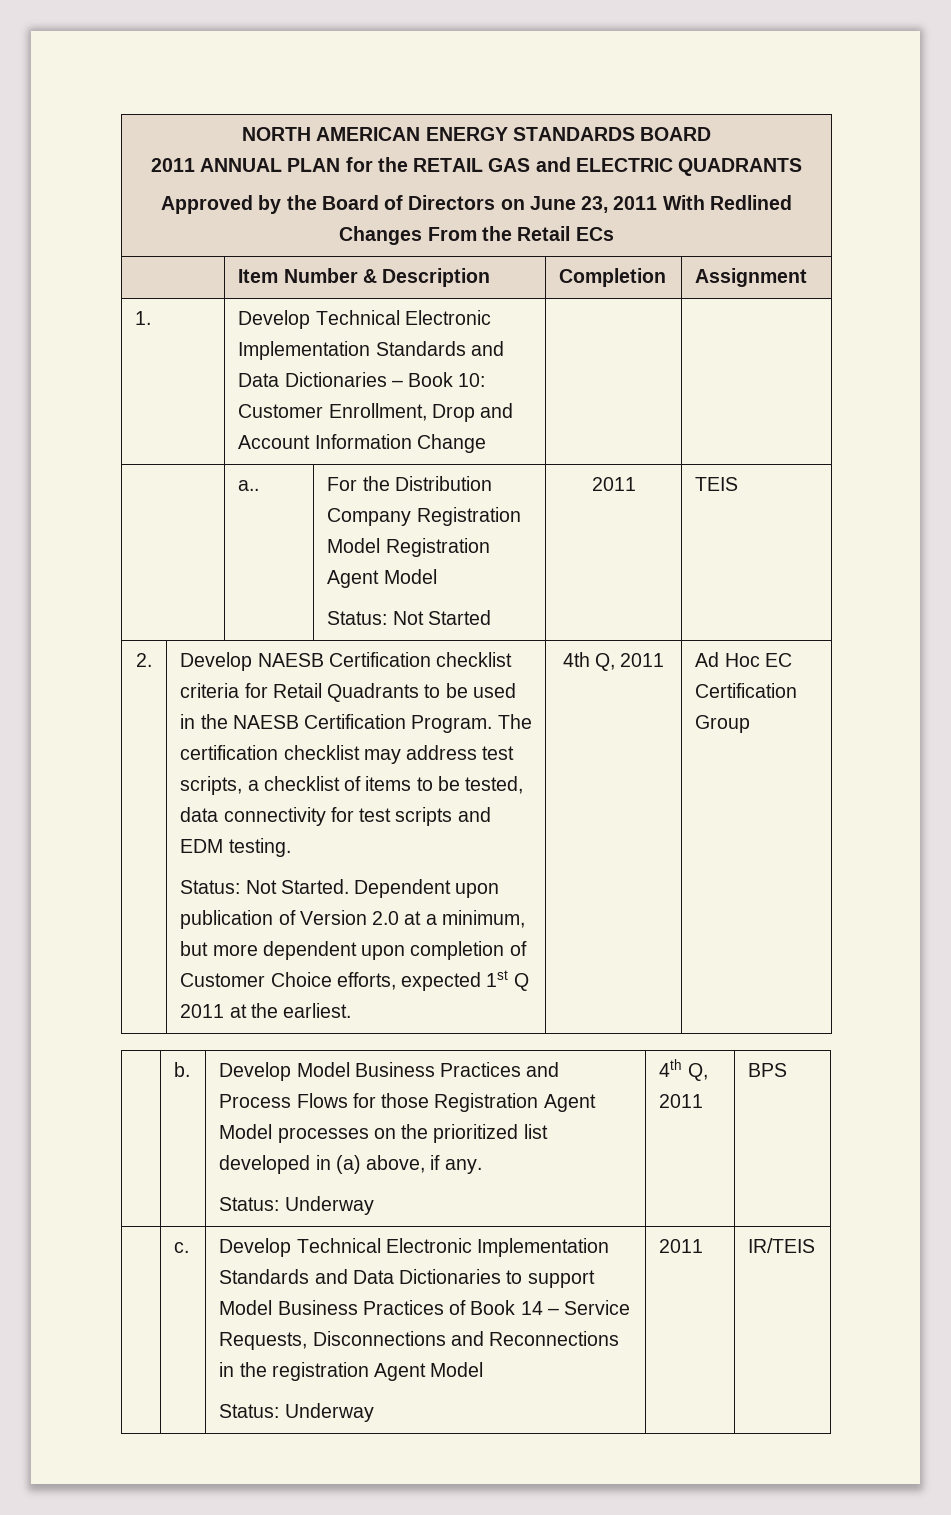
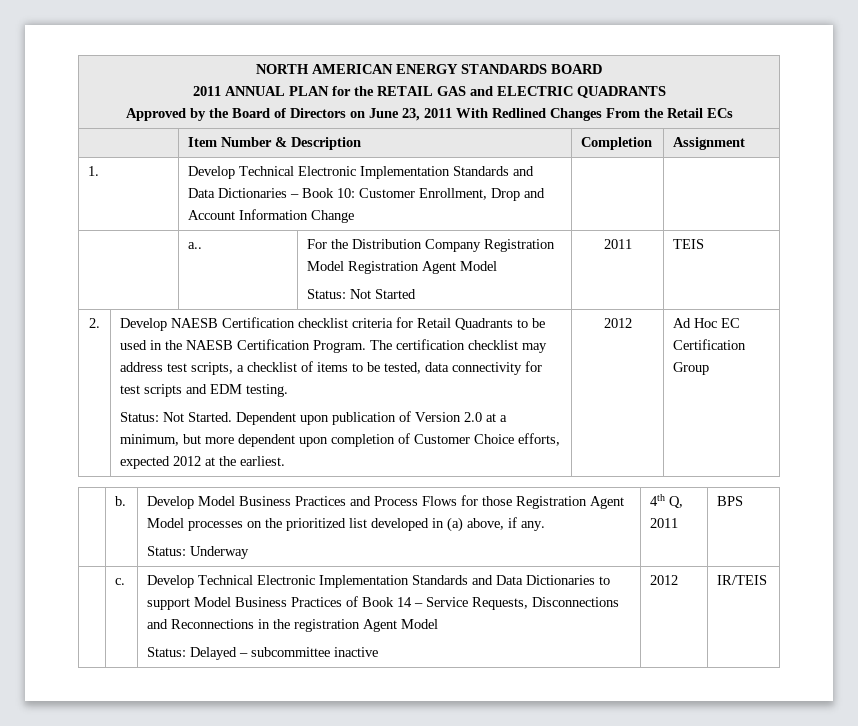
[486,970,529,991] [180,1004,225,1018] 1st Q 2011 -> [173,456,202,466] 2012
[562,652,665,671] 4th Q, 2011 -> [603,318,632,328] 2012
[284,1403,374,1422] [659,1239,704,1253] Underway | 2011 -> [190,647,379,660] [650,575,679,585] Delayed – subcommittee inactive | 2012

